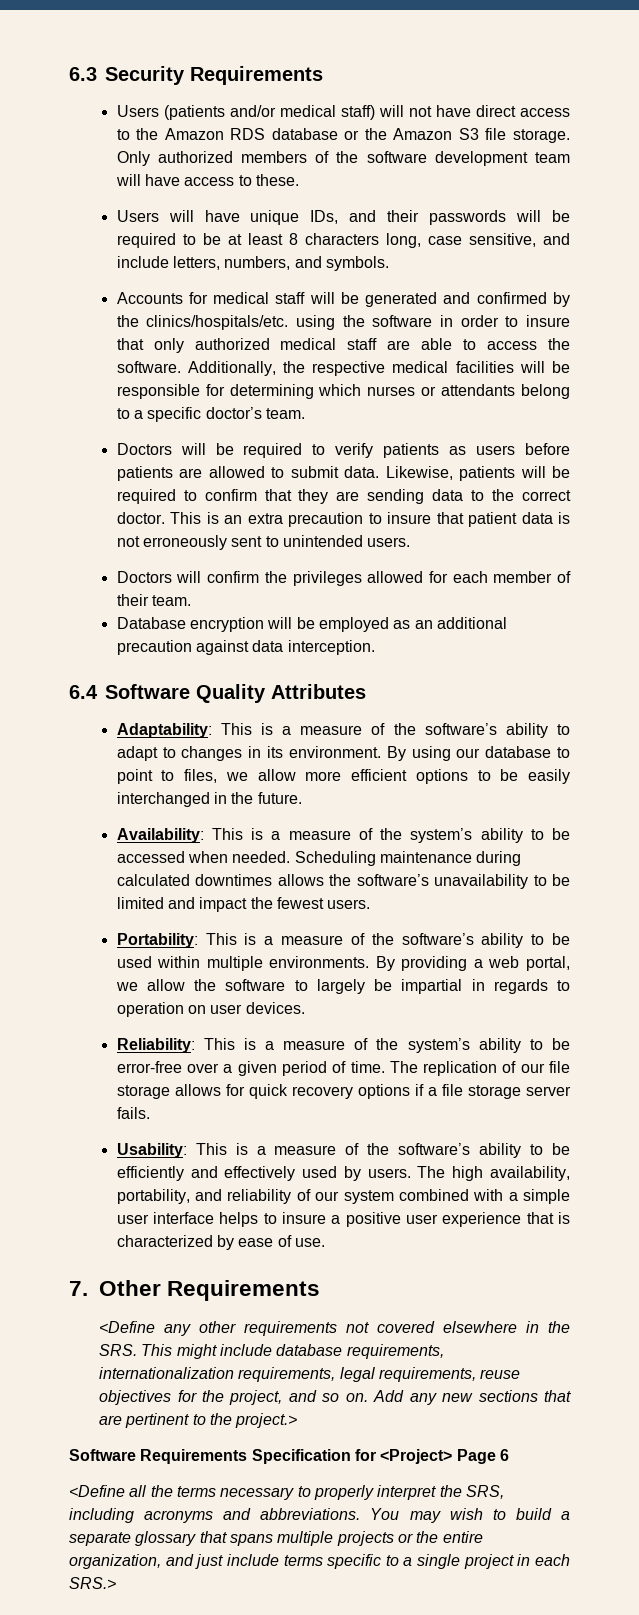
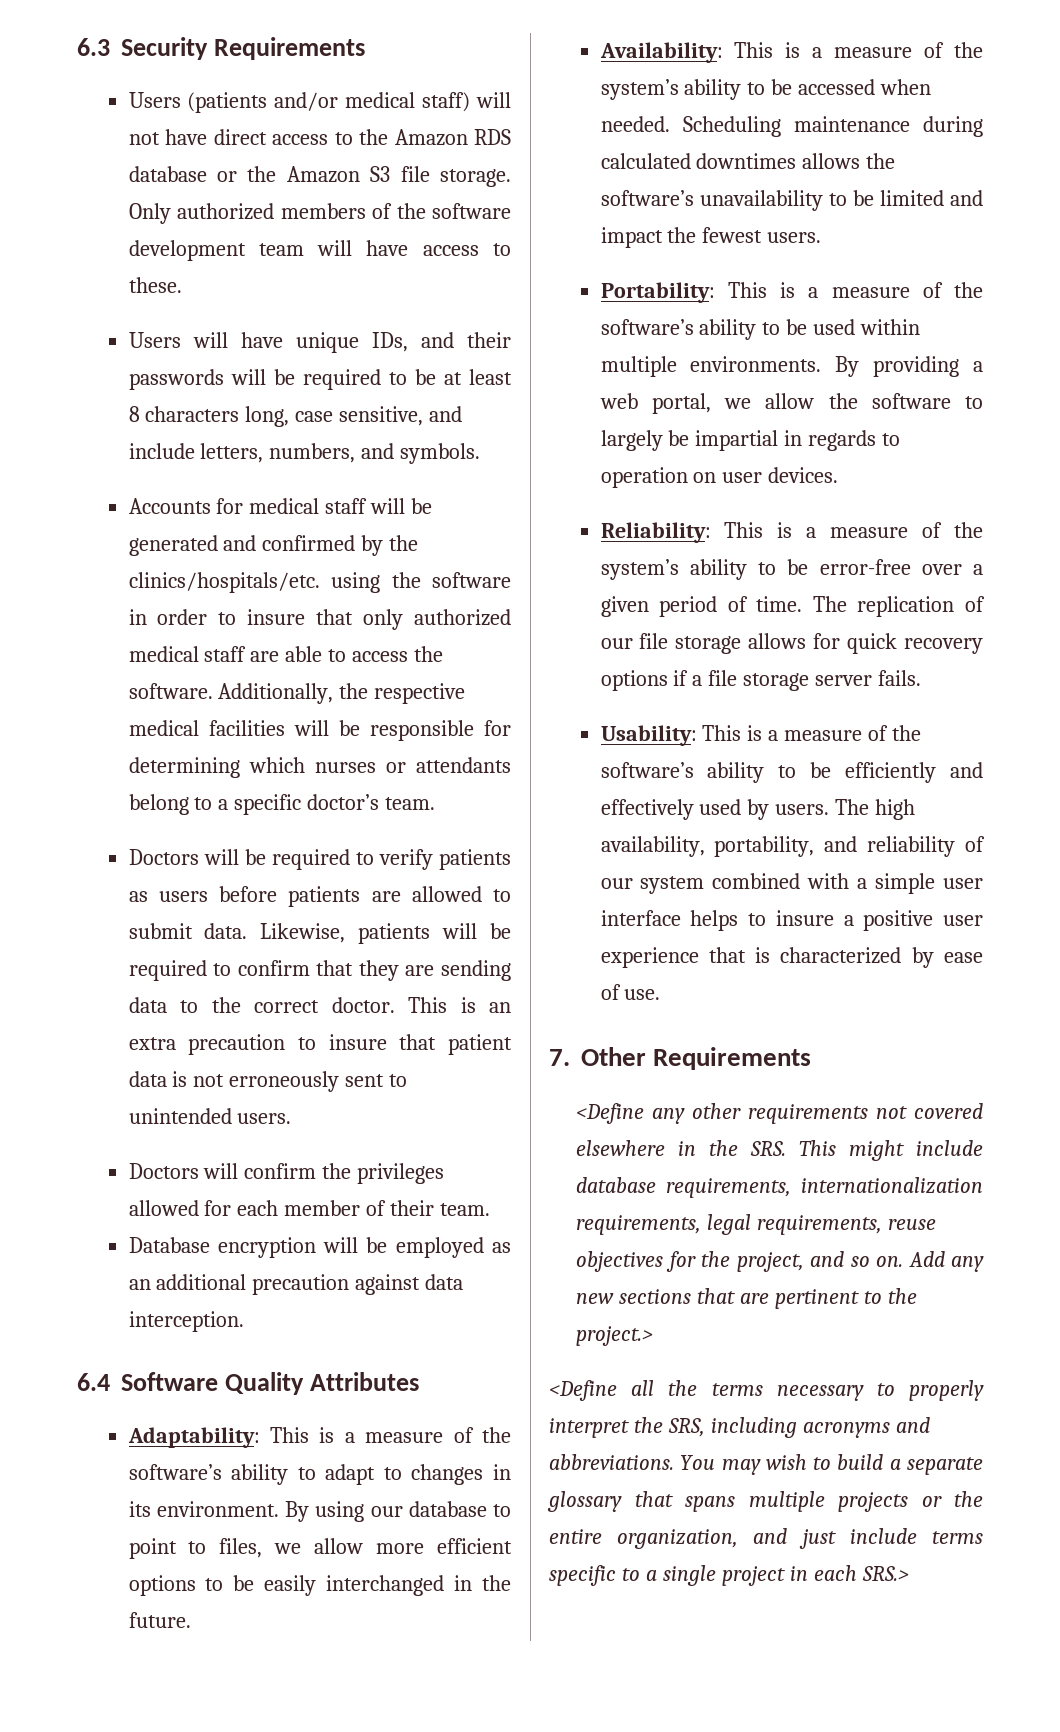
[69,1449,509,1464] // Software Requirements Specification for <Project> Page 6 -> (654, 1336) none

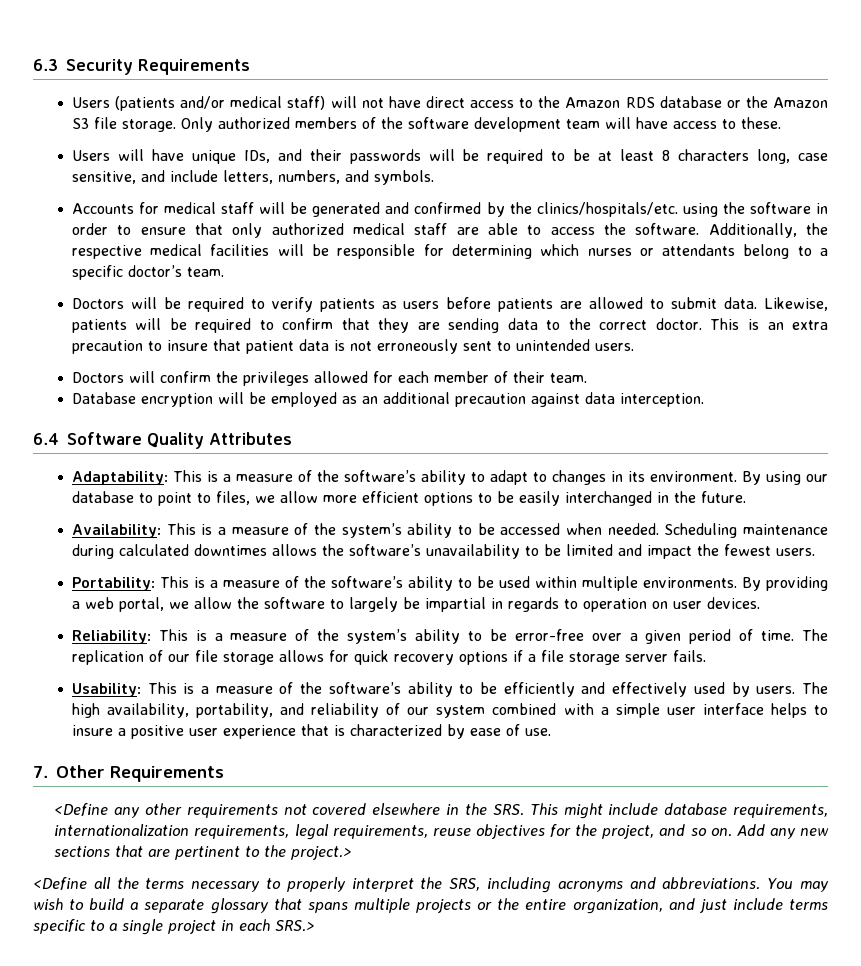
[247,609,306,625] insure -> [140,227,186,235] ensure

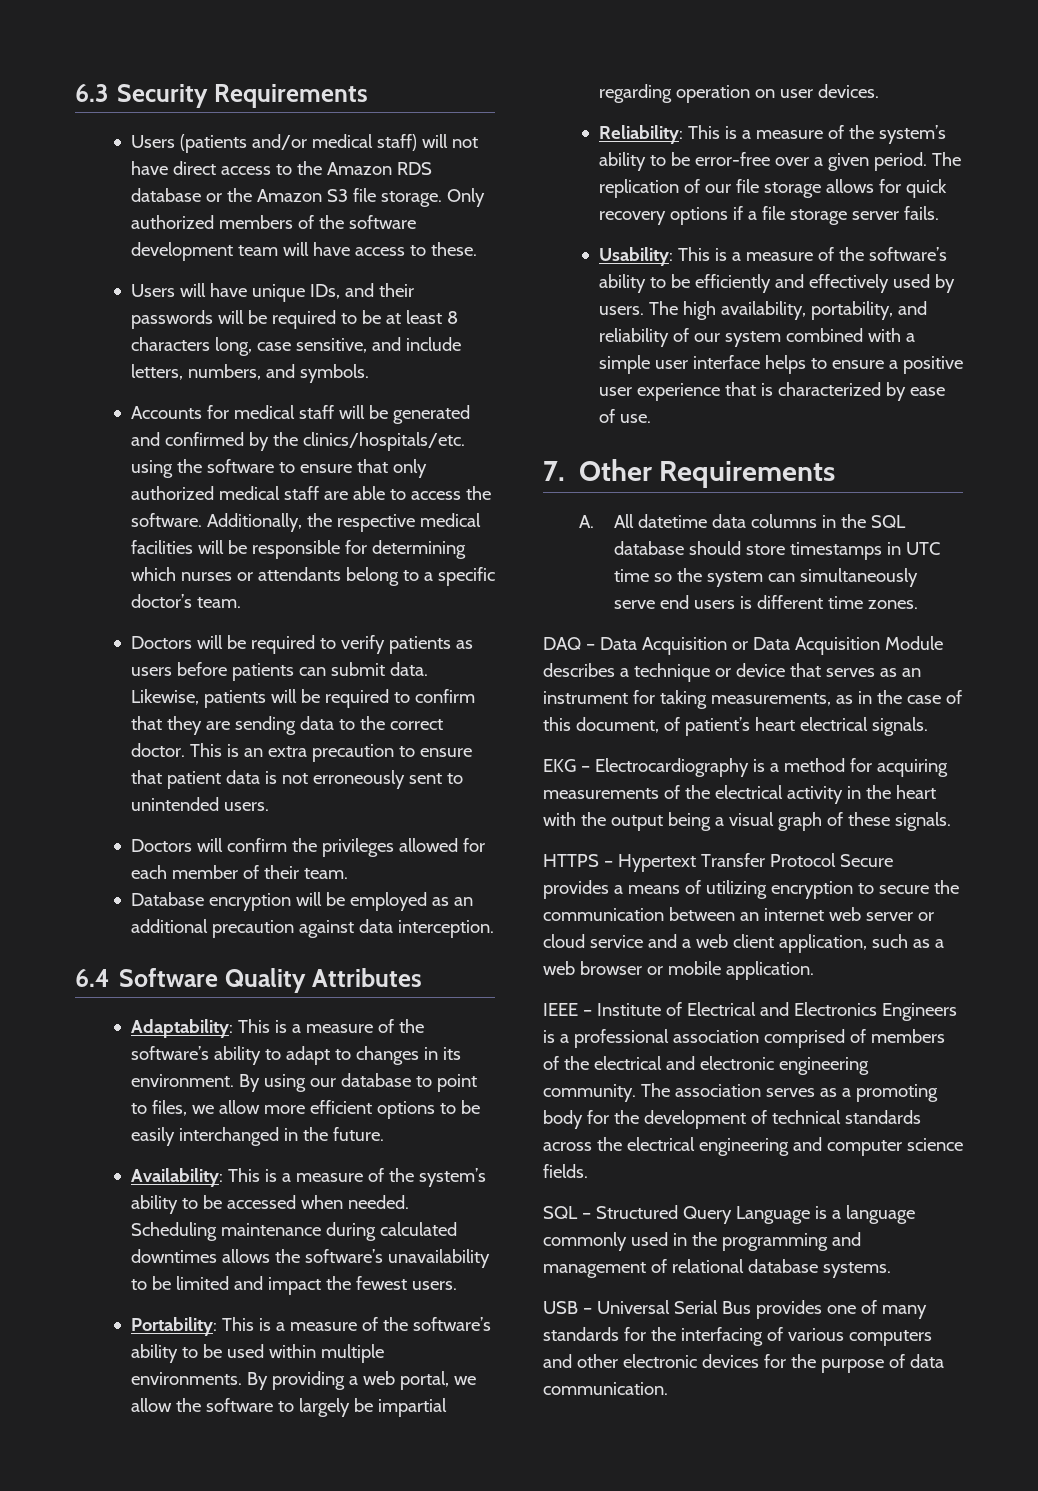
[816,203,828,214] [71,223,108,235] in order -> (275, 466) none
[560,297,665,309] are allowed to -> [298,667,326,676] can
[166,340,208,351] insure -> [419,748,472,757] ensure
[490,597,578,612] in regards to -> [599,84,673,103] regarding
[689,629,795,644] period of time. -> [873,152,927,171] period.
[71,725,113,736] insure -> [831,360,884,369] ensure
[54,803,828,819] [54,824,830,840] [54,845,353,860] [33,877,830,893] [33,898,829,914] [33,919,315,935] <Define any other requirements not covered elsewhere in the SRS. This might include database requirements, internationalization requirements, legal requirements, reuse objectives for the project, and so on. Add any new sections that are pertinent to the project.> // <Define all the terms necessary to properly interpret the SRS, including acronyms and abbreviations. You may wish to build a separate glossary that spans multiple projects or the entire organization, and just include terms specific to a single project in each SRS.> -> [578,514,907,528] [614,541,941,560] [614,568,919,587] [614,595,919,609] [543,636,943,655] [543,663,921,682] [543,690,962,709] [543,717,928,736] [543,758,948,777] [543,785,936,804] [543,812,951,831] [543,853,893,872] [543,880,959,899] [543,907,934,921] [543,934,944,953] [543,961,814,980] [543,1002,957,1021] [543,1029,945,1048] [543,1056,869,1075] [543,1083,938,1102] [543,1110,921,1129] [543,1137,963,1156] [543,1164,588,1178] [543,1205,915,1224] [543,1232,861,1251] [543,1259,891,1278] [543,1300,927,1319] [543,1327,932,1346] [543,1354,944,1373] [543,1382,668,1395] A. All datetime data columns in the SQL database should store timestamps in UTC time so the system can simultaneously serve end users is different time zones. // DAQ – Data Acquisition or Data Acquisition Module describes a technique or device that serves as an instrument for taking measurements, as in the case of this document, of patient’s heart electrical signals. // EKG – Electrocardiography is a method for acquiring measurements of the electrical activity in the heart with the output being a visual graph of these signals. // HTTPS – Hypertext Transfer Protocol Secure provides a means of utilizing encryption to secure the communication between an internet web server or cloud service and a web client application, such as a web browser or mobile application. // IEEE – Institute of Electrical and Electronics Engineers is a professional association comprised of members of the electrical and electronic engineering community. The association serves as a promoting body for the development of technical standards across the electrical engineering and computer science fields. // SQL – Structured Query Language is a language commonly used in the programming and management of relational database systems. // USB – Universal Serial Bus provides one of many standards for the interfacing of various computers and other electronic devices for the purpose of data communication.

